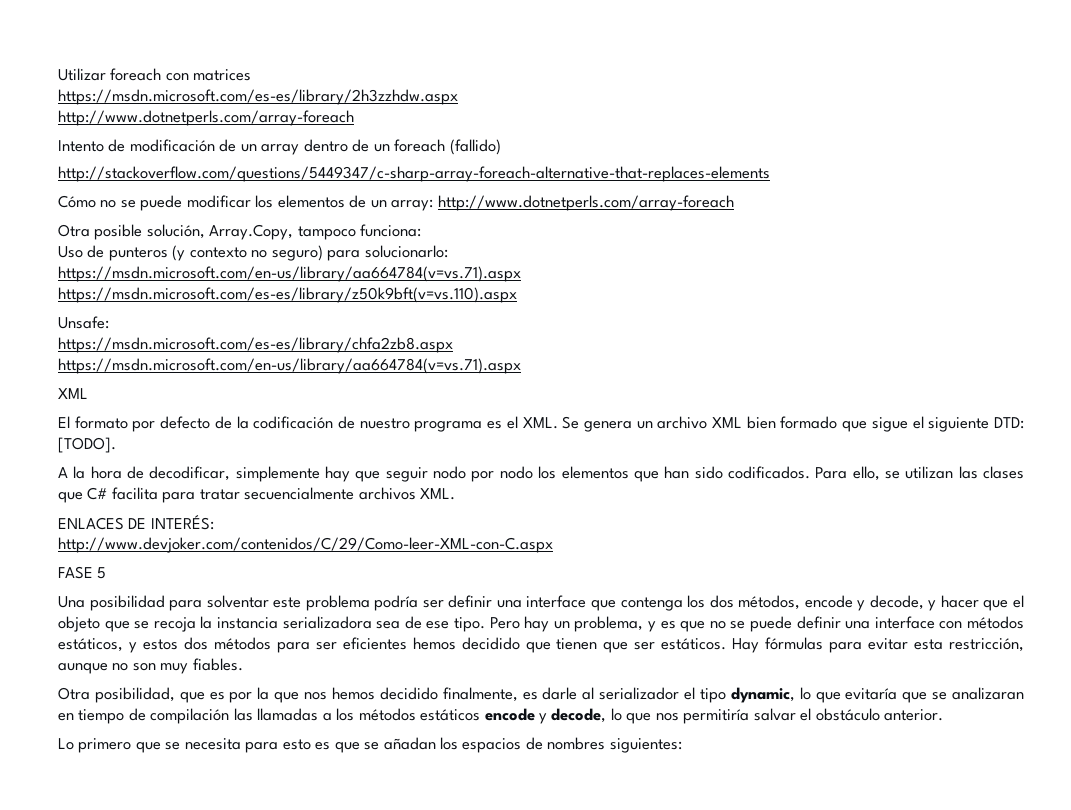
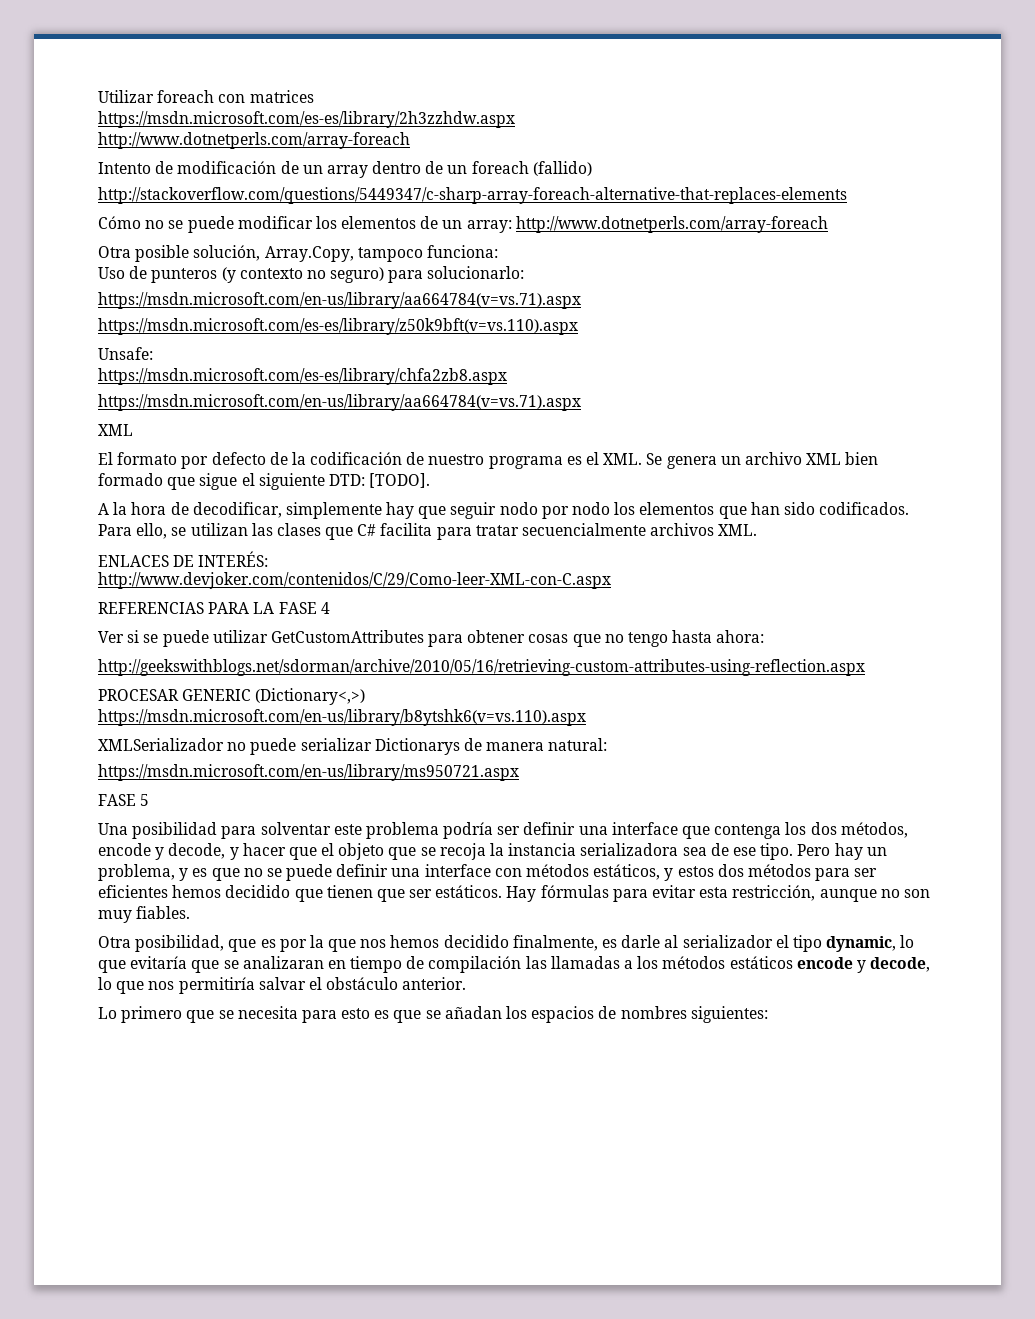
(553, 545) none -> [98,602,330,614] [98,630,765,647] [98,659,865,676] [98,688,366,705] [98,709,586,726] [98,738,608,755] [98,764,519,781] // REFERENCIAS PARA LA FASE 4 // Ver si se puede utilizar GetCustomAttributes para obtener cosas que no tengo hasta ahora: // http://geekswithblogs.net/sdorman/archive/2010/05/16/retrieving-custom-attributes-using-reflection.aspx // PROCESAR GENERIC (Dictionary<,>) // https://msdn.microsoft.com/en-us/library/b8ytshk6(v=vs.110).aspx // XMLSerializador no puede serializar Dictionarys de manera natural: // https://msdn.microsoft.com/en-us/library/ms950721.aspx

